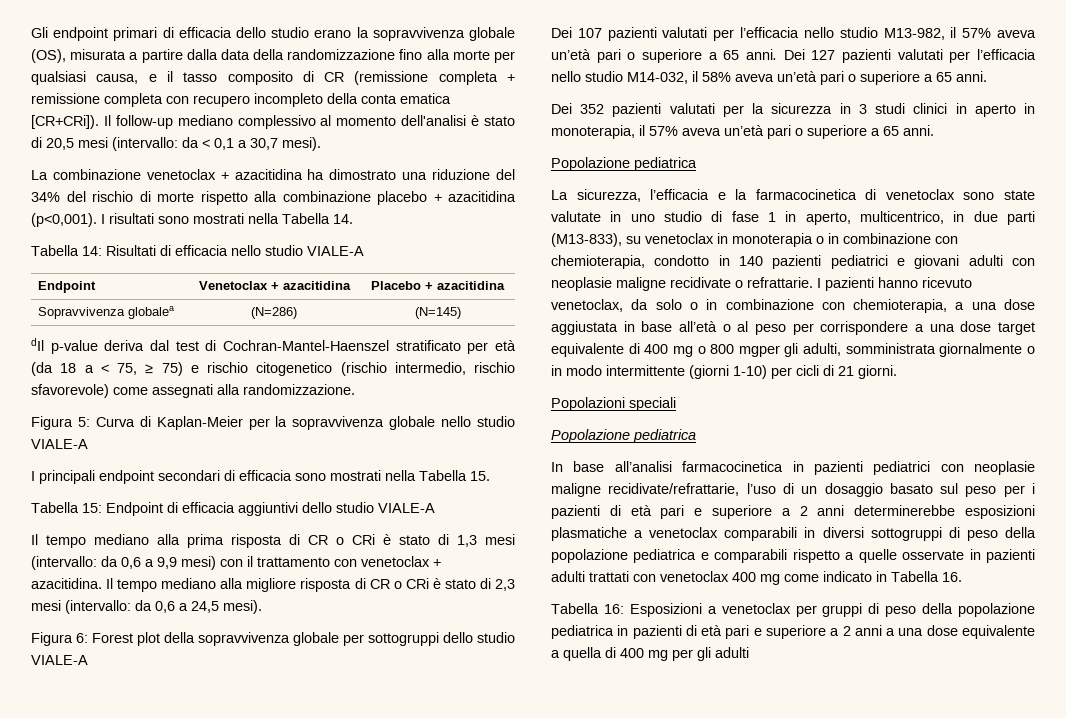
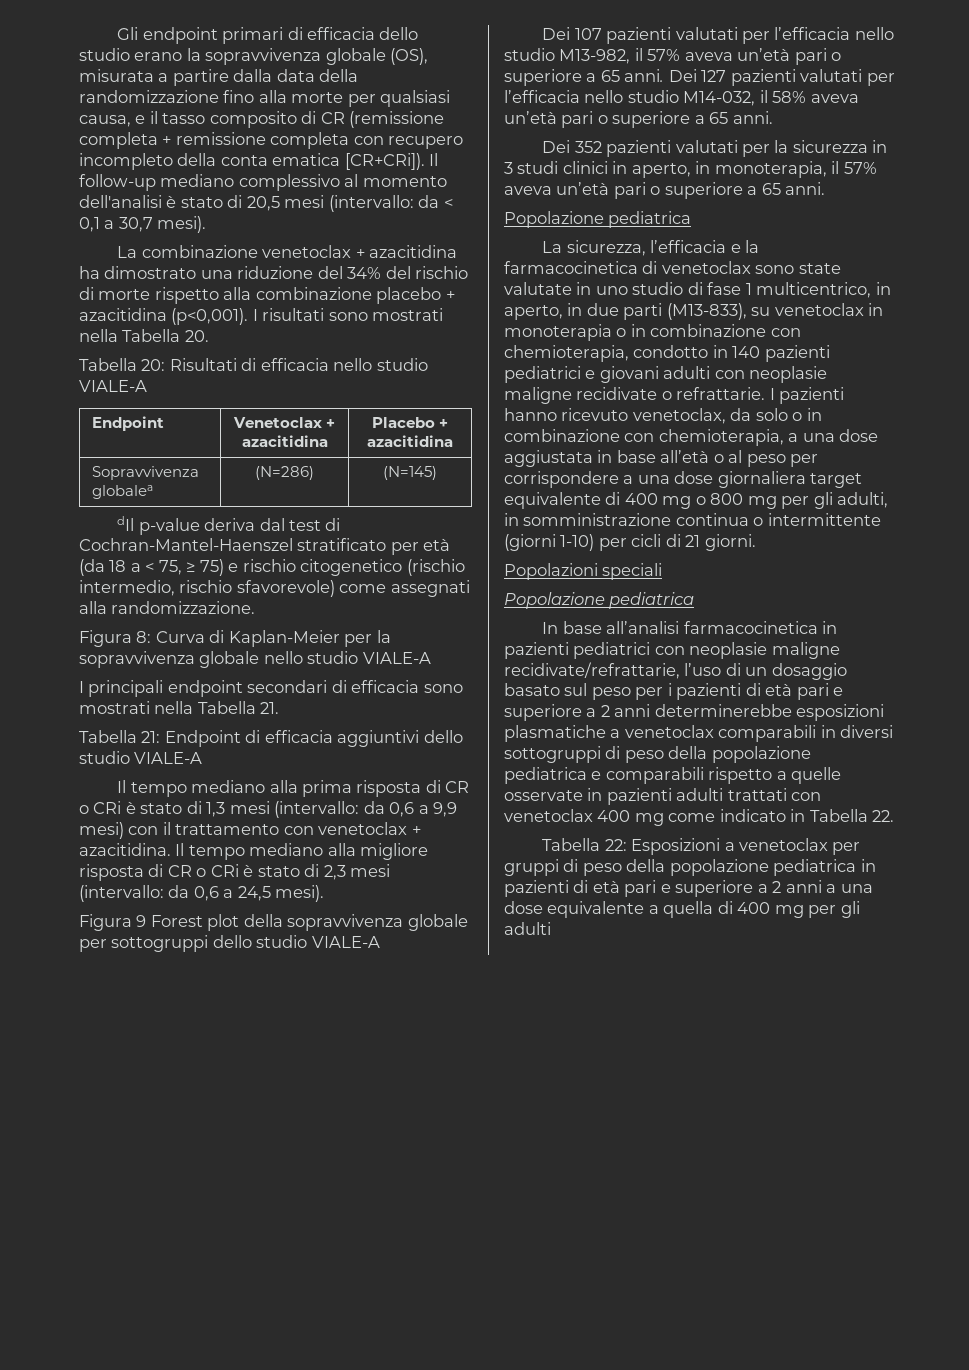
[333,214,353,224] [31,245,102,256] 14. // Tabella 14: -> [184,330,209,342] [79,358,166,371] 20. // Tabella 20:
[77,417,90,427] 5: -> [136,631,152,643] 8:
[470,471,490,481] [31,502,102,513] 15. // Tabella 15: -> [260,702,280,714] [79,730,161,743] 21. // Tabella 21:
[76,633,88,643] 6: -> [136,915,147,927] 9
[974,104,1016,117] aperto -> [631,163,691,178] aperto,
[785,211,944,225] in aperto, multicentrico, -> [756,282,891,298] [504,305,563,320] multicentrico, in aperto,
(992, 326) none -> [717,471,806,488] giornaliera
[738,343,1035,357] [551,365,602,376] mgper gli adulti, somministrata giornalmente o in modo -> [747,492,889,509] [504,513,764,526] mg per gli adulti, in somministrazione continua o
[942,572,962,582] [551,603,624,614] 16. // Tabella 16: -> [872,810,895,822] [542,838,627,851] 22. // Tabella 22:

